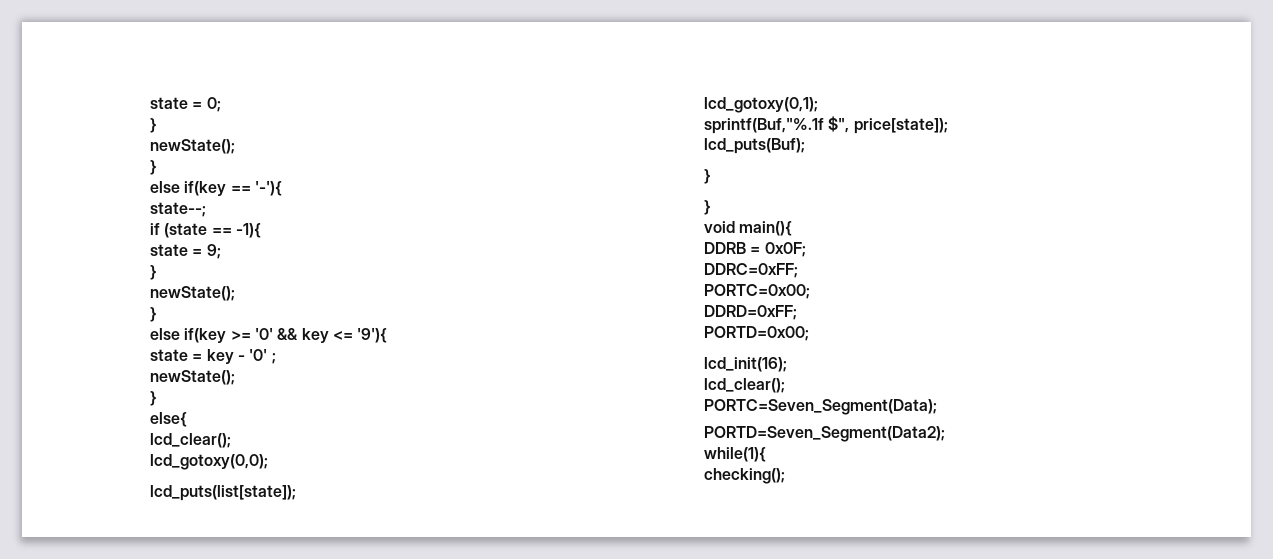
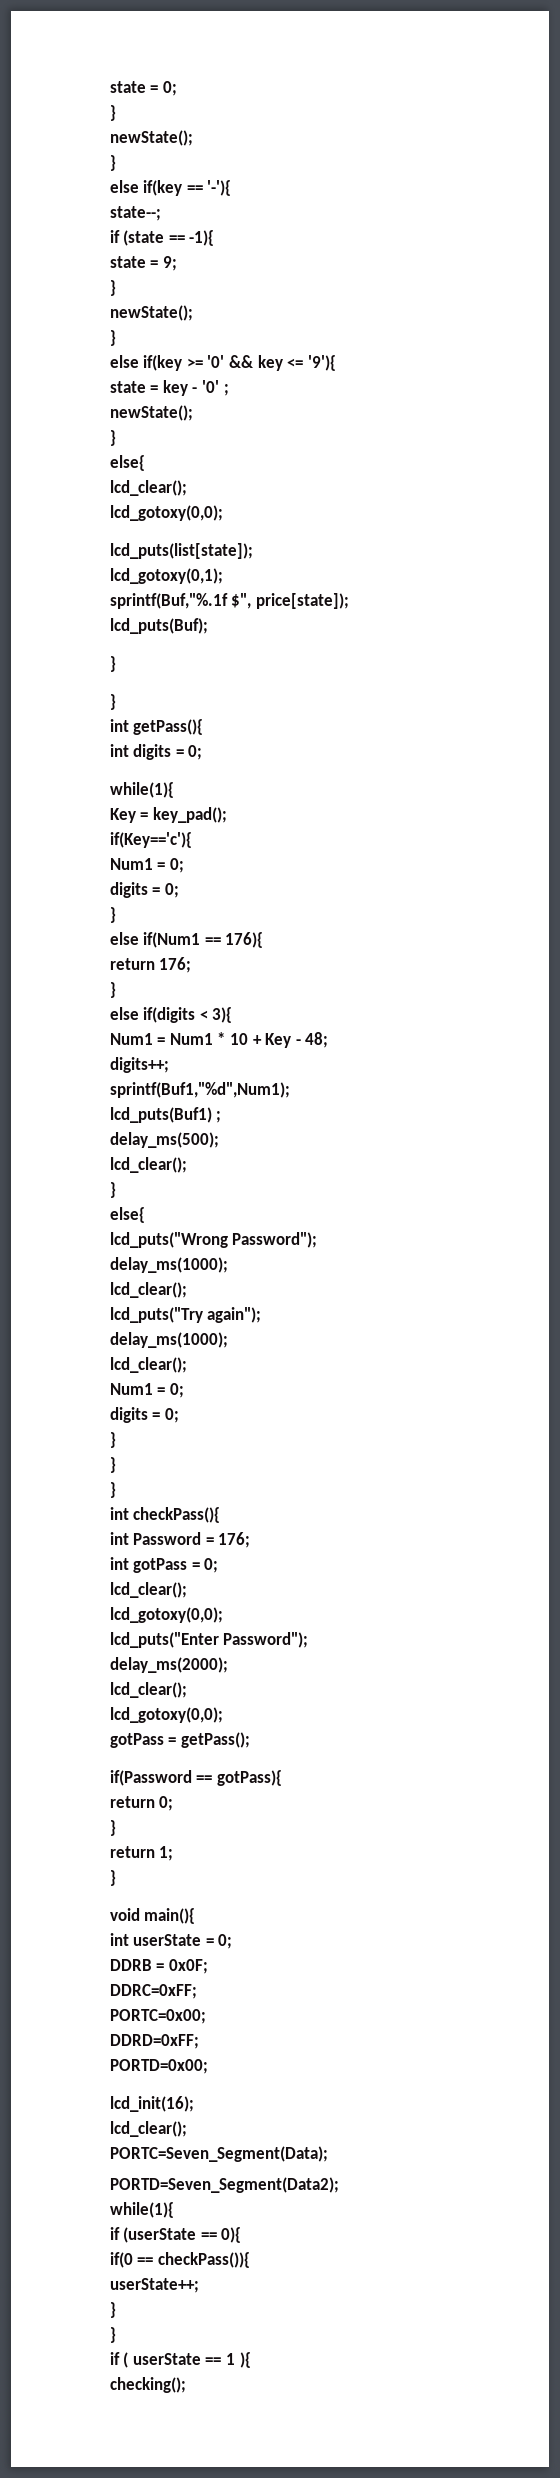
[704,221,793,236] void main(){ -> [109,719,204,735] [109,744,203,760] [109,782,174,798] [109,807,227,823] [109,832,192,848] [109,858,184,873] [109,882,179,898] [109,907,116,923] [109,932,264,948] [109,957,192,973] [109,982,116,998] [109,1007,233,1023] [109,1032,329,1048] [109,1057,169,1073] [109,1082,290,1098] [109,1107,222,1123] [109,1132,219,1148] [109,1157,187,1173] [109,1182,116,1198] [109,1207,145,1223] [109,1232,318,1248] [109,1257,228,1273] [109,1282,187,1298] [109,1307,262,1323] [109,1332,228,1348] [109,1357,187,1373] [109,1383,184,1398] [109,1407,179,1423] [109,1432,116,1448] [109,1457,116,1473] [109,1482,116,1498] [109,1507,221,1523] [109,1532,251,1548] [109,1557,219,1573] [109,1582,187,1598] [109,1607,223,1623] [109,1632,309,1648] [109,1657,228,1673] [109,1682,187,1698] [109,1707,223,1723] [109,1732,250,1748] [109,1770,282,1786] [109,1796,174,1811] [109,1820,116,1836] [109,1846,174,1861] [109,1870,116,1886] [109,1908,196,1924] [109,1933,233,1949] int getPass(){ // int digits = 0; // while(1){ // Key = key_pad(); // if(Key=='c'){ // Num1 = 0; // digits = 0; // } // else if(Num1 == 176){ // return 176; // } // else if(digits < 3){ // Num1 = Num1 * 10 + Key - 48; // digits++; // sprintf(Buf1,"%d",Num1); // lcd_puts(Buf1) ; // delay_ms(500); // lcd_clear(); // } // else{ // lcd_puts("Wrong Password"); // delay_ms(1000); // lcd_clear(); // lcd_puts("Try again"); // delay_ms(1000); // lcd_clear(); // Num1 = 0; // digits = 0; // } // } // } // int checkPass(){ // int Password = 176; // int gotPass = 0; // lcd_clear(); // lcd_gotoxy(0,0); // lcd_puts("Enter Password"); // delay_ms(2000); // lcd_clear(); // lcd_gotoxy(0,0); // gotPass = getPass(); // if(Password == gotPass){ // return 0; // } // return 1; // } // void main(){ // int userState = 0;
(767, 454) none -> [109,2227,242,2243] [109,2252,250,2268] [109,2278,199,2293] [109,2302,116,2318] [109,2327,116,2343] [109,2352,251,2368] // if (userState == 0){ // if(0 == checkPass()){ // userState++; // } // } // if ( userState == 1 ){

